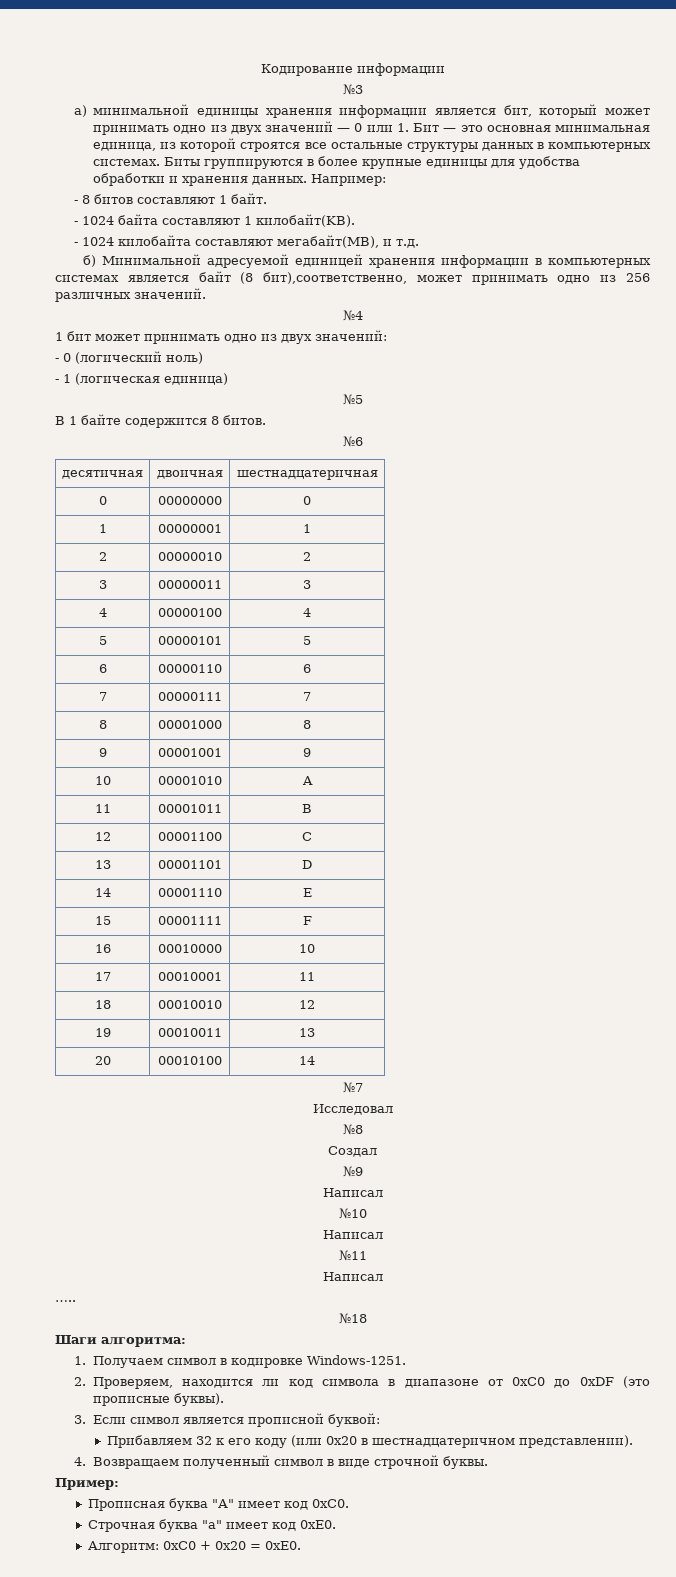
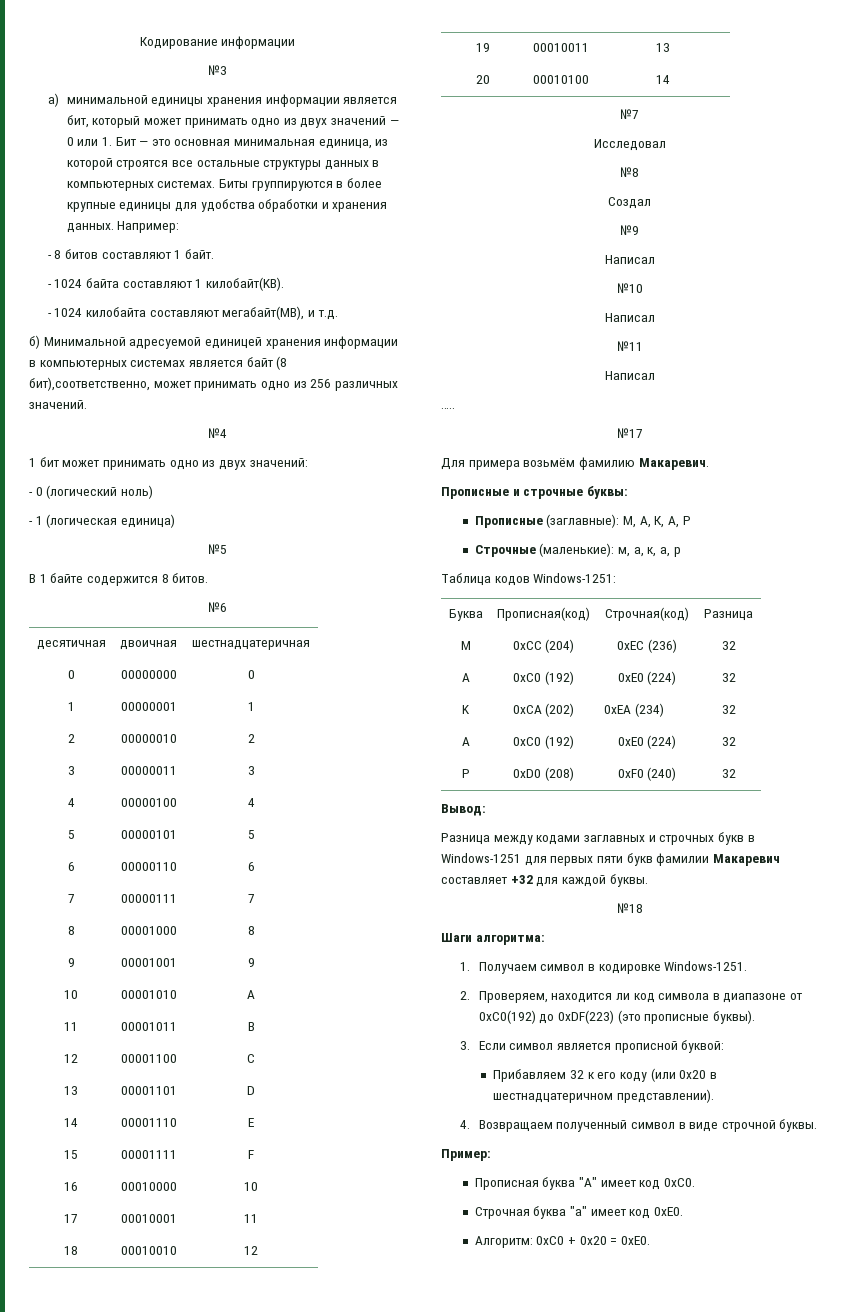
(76, 1301) none -> [616,428,643,438] [441,457,709,470] [441,486,628,499] [474,514,691,528] [474,543,681,557] [441,573,617,586] [448,609,483,621] [497,607,590,621] [605,607,689,621] [704,609,753,621] [460,641,471,650] [512,639,575,653] [617,639,677,653] [721,641,736,650] [461,673,470,682] [513,671,574,685] [617,671,677,685] [721,673,736,682] [462,705,470,714] [512,703,575,717] [603,703,664,717] [721,705,736,714] [461,737,470,746] [513,735,574,749] [617,735,677,749] [721,737,736,746] [461,769,470,778] [513,767,574,781] [617,767,677,781] [721,769,736,778] [441,804,486,816] [441,832,755,845] [441,853,780,866] [441,874,648,887] // №17 // Для примера возьмём фамилию Макаревич. // Прописные и строчные буквы: // Прописные (заглавные): М, А, К, А, Р // Строчные (маленькие): м, а, к, а, р // Таблица кодов Windows-1251: // Буква | Прописная(код) | Строчная(код) | Разница // M | 0xCC (204) | 0xEC (236) | 32 // A | 0xC0 (192) | 0xE0 (224) | 32 // K | 0xCA (202) | 0xEA (234) | 32 // A | 0xC0 (192) | 0xE0 (224) | 32 // Р | 0xD0 (208) | 0xF0 (240) | 32 // Вывод: // Разница между кодами заглавных и строчных букв в Windows-1251 для первых пяти букв фамилии Макаревич составляет +32 для каждой буквы.
[512,1377,614,1388] 0xC0 до 0xDF -> [478,1010,614,1024] 0xC0(192) до 0xDF(223)

